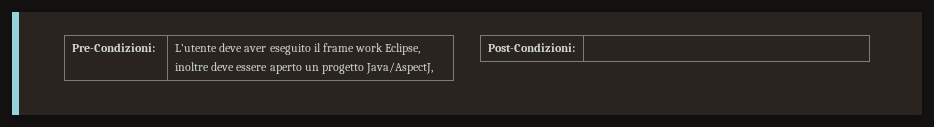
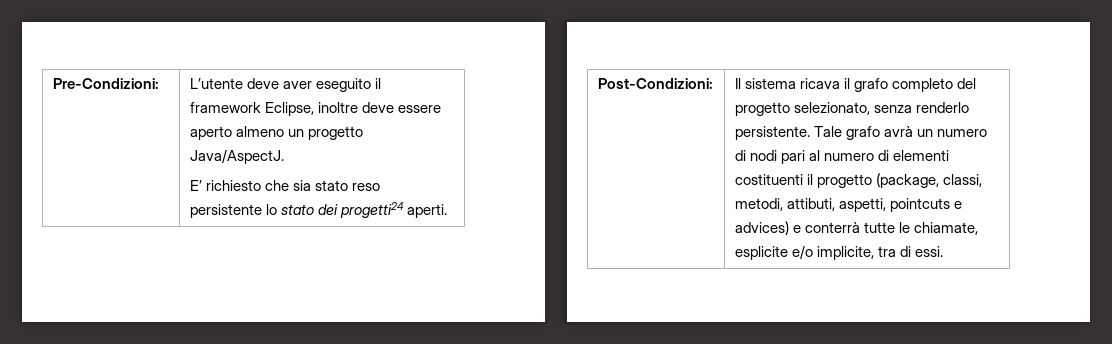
[322,43,384,52] frame work -> [189,102,261,113] framework
(302, 69) none -> [235,126,284,137] almeno
[366,62,434,74] [487,43,575,52] Java/AspectJ, // Post-Condizioni: | -> [189,149,284,164] [189,180,381,191] [189,202,448,218] [597,78,713,89] [734,78,977,92] [734,102,969,116] [734,126,988,140] [734,150,950,164] [734,173,982,188] [734,198,962,212] [734,221,979,235] [734,245,944,260] Java/AspectJ. // E’ richiesto che sia stato reso persistente lo stato dei progetti24 aperti. // Post-Condizioni: | Il sistema ricava il grafo completo del progetto selezionato, senza renderlo persistente. Tale grafo avrà un numero di nodi pari al numero di elementi costituenti il progetto (package, classi, metodi, attibuti, aspetti, pointcuts e advices) e conterrà tutte le chiamate, esplicite e/o implicite, tra di essi.

